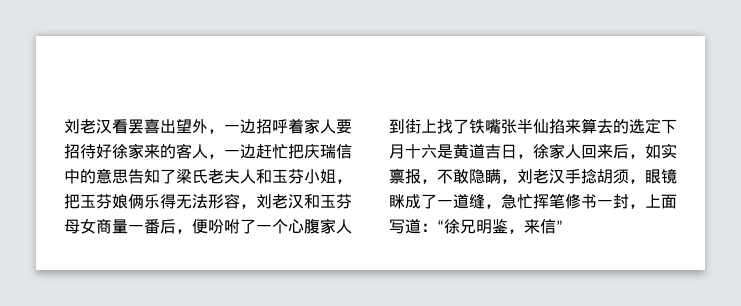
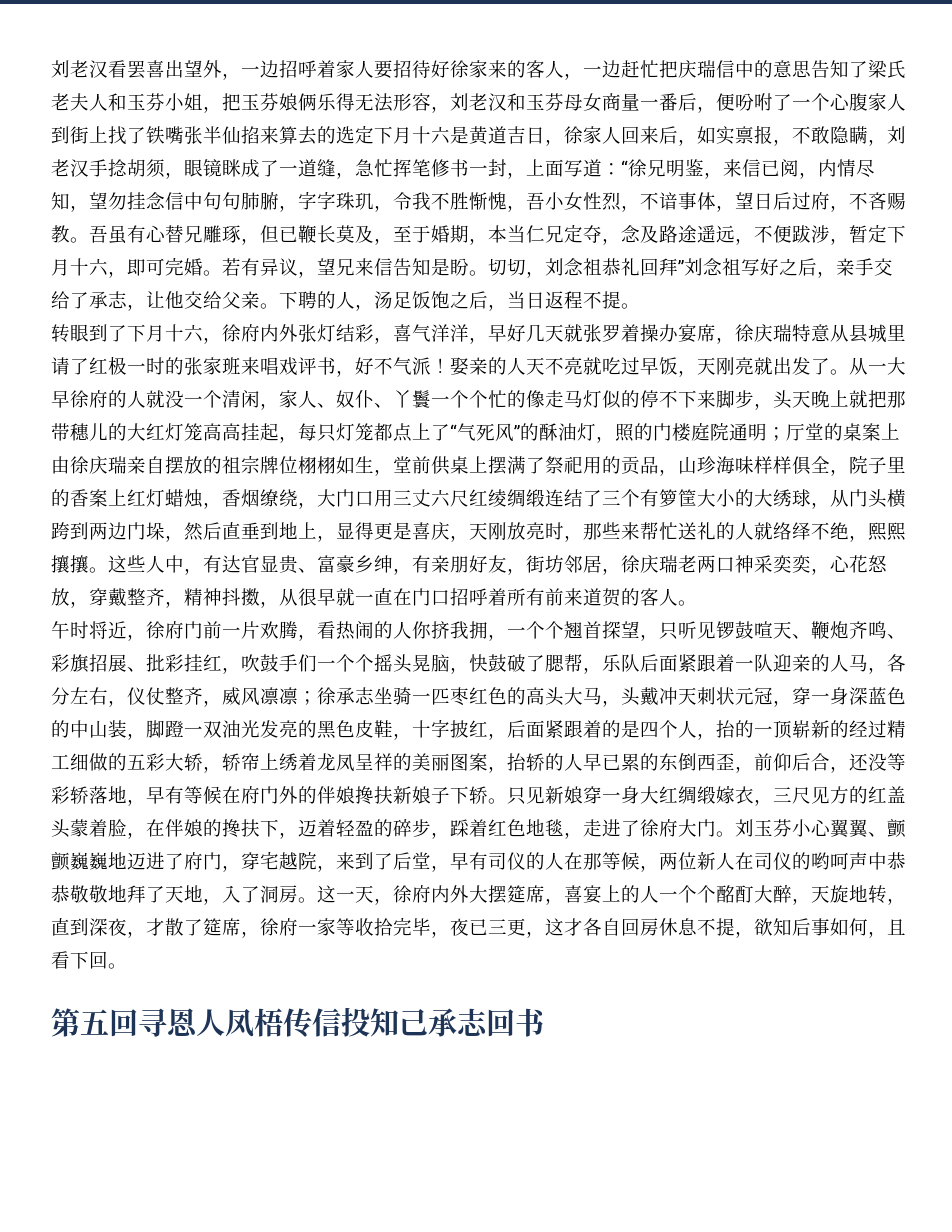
[556,220,563,232] ” -> [761,159,875,179] [51,191,906,212] [51,224,906,245] [51,257,893,278] [51,291,640,311] [51,324,906,344] [51,356,906,377] [51,390,906,410] [51,423,900,443] [51,455,906,476] [51,489,906,509] [51,522,906,542] [51,555,887,575] [51,588,697,608] [51,621,906,641] [51,654,906,674] [51,687,906,707] [51,719,906,740] [51,753,906,773] [51,786,906,806] [51,818,906,839] [51,851,906,872] [51,884,906,905] [51,917,906,938] [51,951,127,969] [51,1007,545,1038] 已阅，内情尽知，望勿挂念信中句句肺腑，字字珠玑，令我不胜惭愧，吾小女性烈，不谙事体，望日后过府，不吝赐教。吾虽有心替兄雕琢，但已鞭长莫及，至于婚期，本当仁兄定夺，念及路途遥远，不便跋涉，暂定下月十六，即可完婚。若有异议，望兄来信告知是盼。切切，刘念祖恭礼回拜”刘念祖写好之后，亲手交给了承志，让他交给父亲。下聘的人，汤足饭饱之后，当日返程不提。 // 转眼到了下月十六，徐府内外张灯结彩，喜气洋洋，早好几天就张罗着操办宴席，徐庆瑞特意从县城里请了红极一时的张家班来唱戏评书，好不气派！娶亲的人天不亮就吃过早饭，天刚亮就出发了。从一大早徐府的人就没一个清闲，家人、奴仆、丫鬟一个个忙的像走马灯似的停不下来脚步，头天晚上就把那带穗儿的大红灯笼高高挂起，每只灯笼都点上了“气死风”的酥油灯，照的门楼庭院通明；厅堂的桌案上由徐庆瑞亲自摆放的祖宗牌位栩栩如生，堂前供桌上摆满了祭祀用的贡品，山珍海味样样俱全，院子里的香案上红灯蜡烛，香烟缭绕，大门口用三丈六尺红绫绸缎连结了三个有箩筐大小的大绣球，从门头横跨到两边门垛，然后直垂到地上，显得更是喜庆，天刚放亮时，那些来帮忙送礼的人就络绎不绝，熙熙攘攘。这些人中，有达官显贵、富豪乡绅，有亲朋好友，街坊邻居，徐庆瑞老两口神采奕奕，心花怒放，穿戴整齐，精神抖擞，从很早就一直在门口招呼着所有前来道贺的客人。 // 午时将近，徐府门前一片欢腾，看热闹的人你挤我拥，一个个翘首探望，只听见锣鼓喧天、鞭炮齐鸣、彩旗招展、批彩挂红，吹鼓手们一个个摇头晃脑，快鼓破了腮帮，乐队后面紧跟着一队迎亲的人马，各分左右，仪仗整齐，威风凛凛；徐承志坐骑一匹枣红色的高头大马，头戴冲天刺状元冠，穿一身深蓝色的中山装，脚蹬一双油光发亮的黑色皮鞋，十字披红，后面紧跟着的是四个人，抬的一顶崭新的经过精工细做的五彩大轿，轿帘上绣着龙凤呈祥的美丽图案，抬轿的人早已累的东倒西歪，前仰后合，还没等彩轿落地，早有等候在府门外的伴娘搀扶新娘子下轿。只见新娘穿一身大红绸缎嫁衣，三尺见方的红盖头蒙着脸，在伴娘的搀扶下，迈着轻盈的碎步，踩着红色地毯，走进了徐府大门。刘玉芬小心翼翼、颤颤巍巍地迈进了府门，穿宅越院，来到了后堂，早有司仪的人在那等候，两位新人在司仪的哟呵声中恭恭敬敬地拜了天地，入了洞房。这一天，徐府内外大摆筵席，喜宴上的人一个个酩酊大醉，天旋地转，直到深夜，才散了筵席，徐府一家等收拾完毕，夜已三更，这才各自回房休息不提，欲知后事如何，且看下回。 // 第五回寻恩人凤梧传信投知己承志回书

